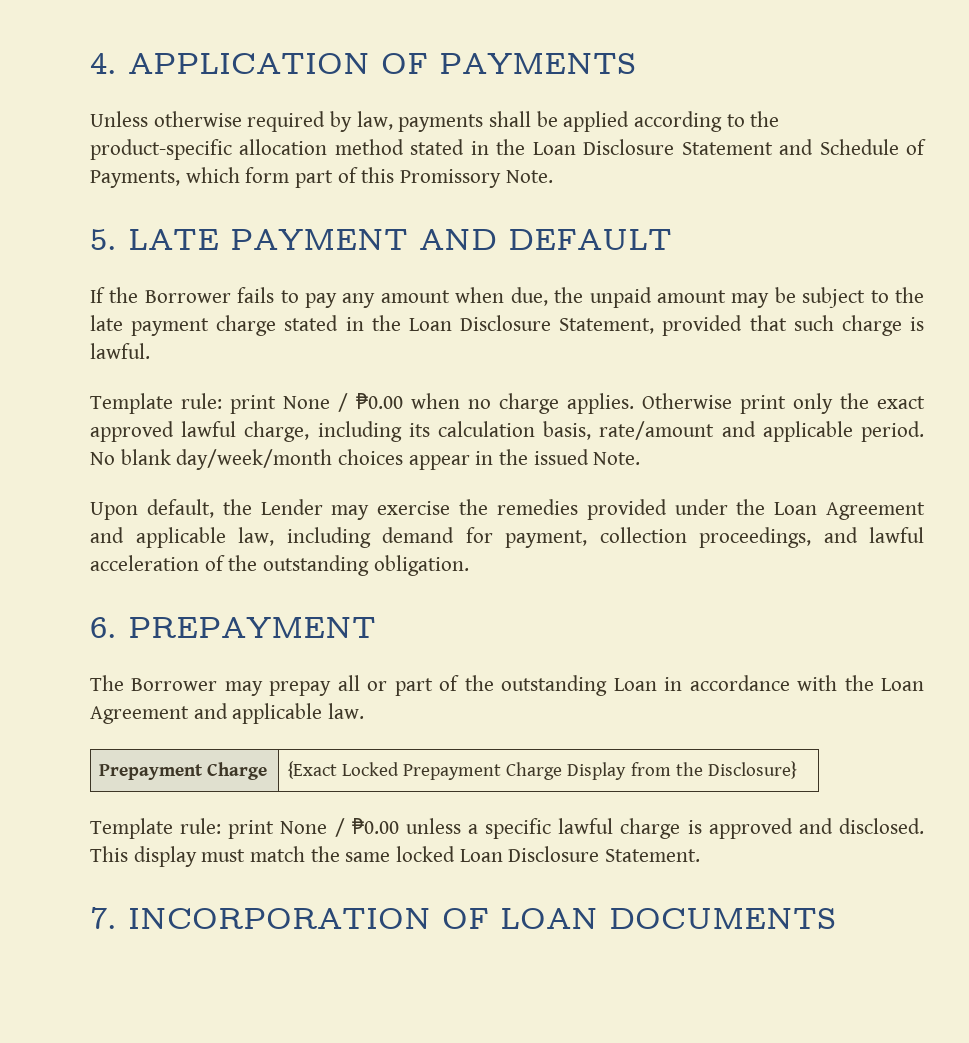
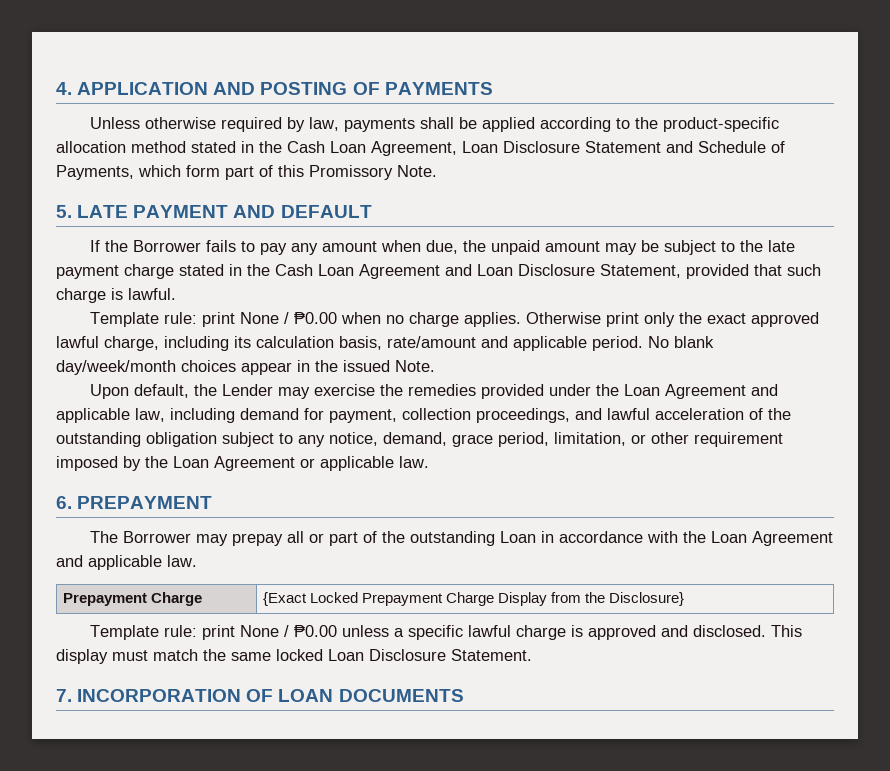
(370, 63) none -> [213,82,348,95] AND POSTING
(526, 147) none -> [287,141,457,156] Cash Loan Agreement,
(401, 323) none -> [275,264,472,279] Cash Loan Agreement and
[373,555,469,576] obligation. -> [146,432,783,447] [56,456,429,471] obligation subject to any notice, demand, grace period, limitation, or other requirement imposed by the Loan Agreement or applicable law.

